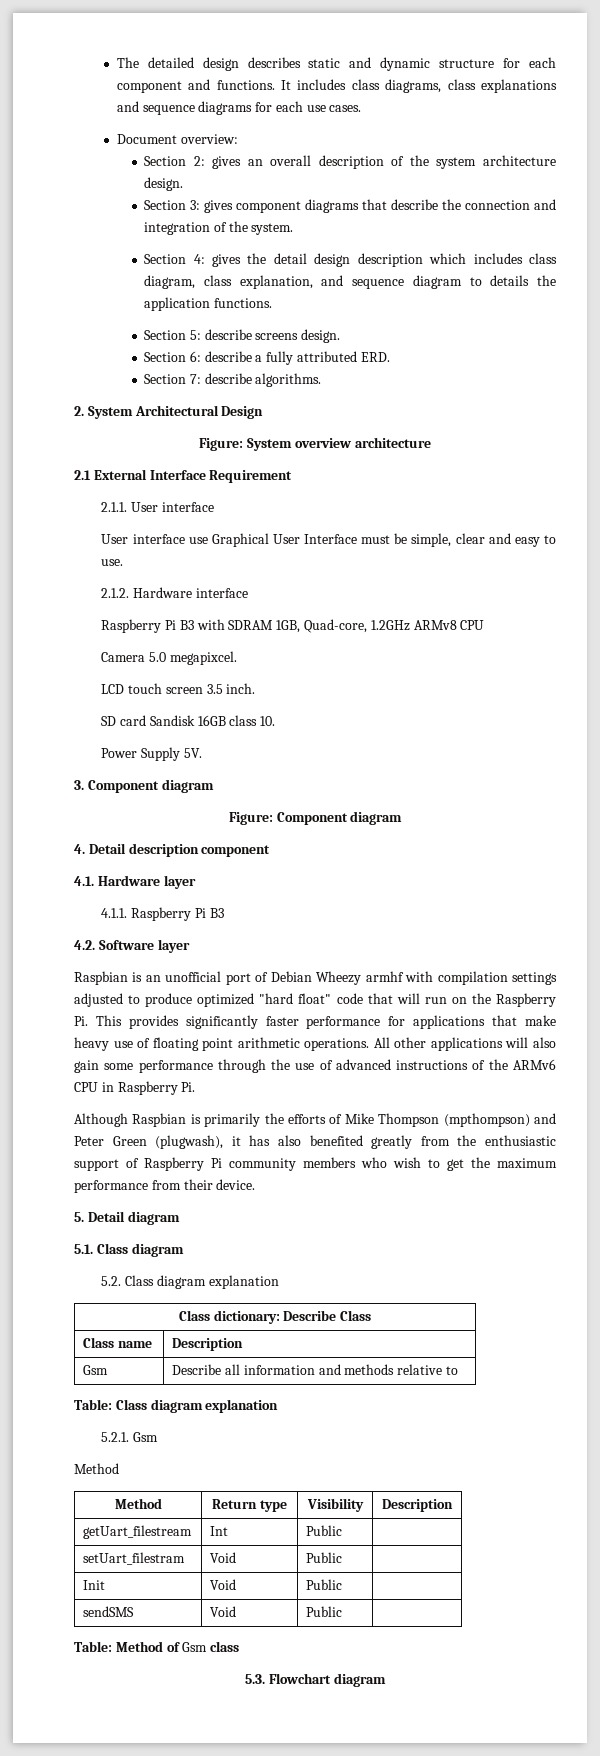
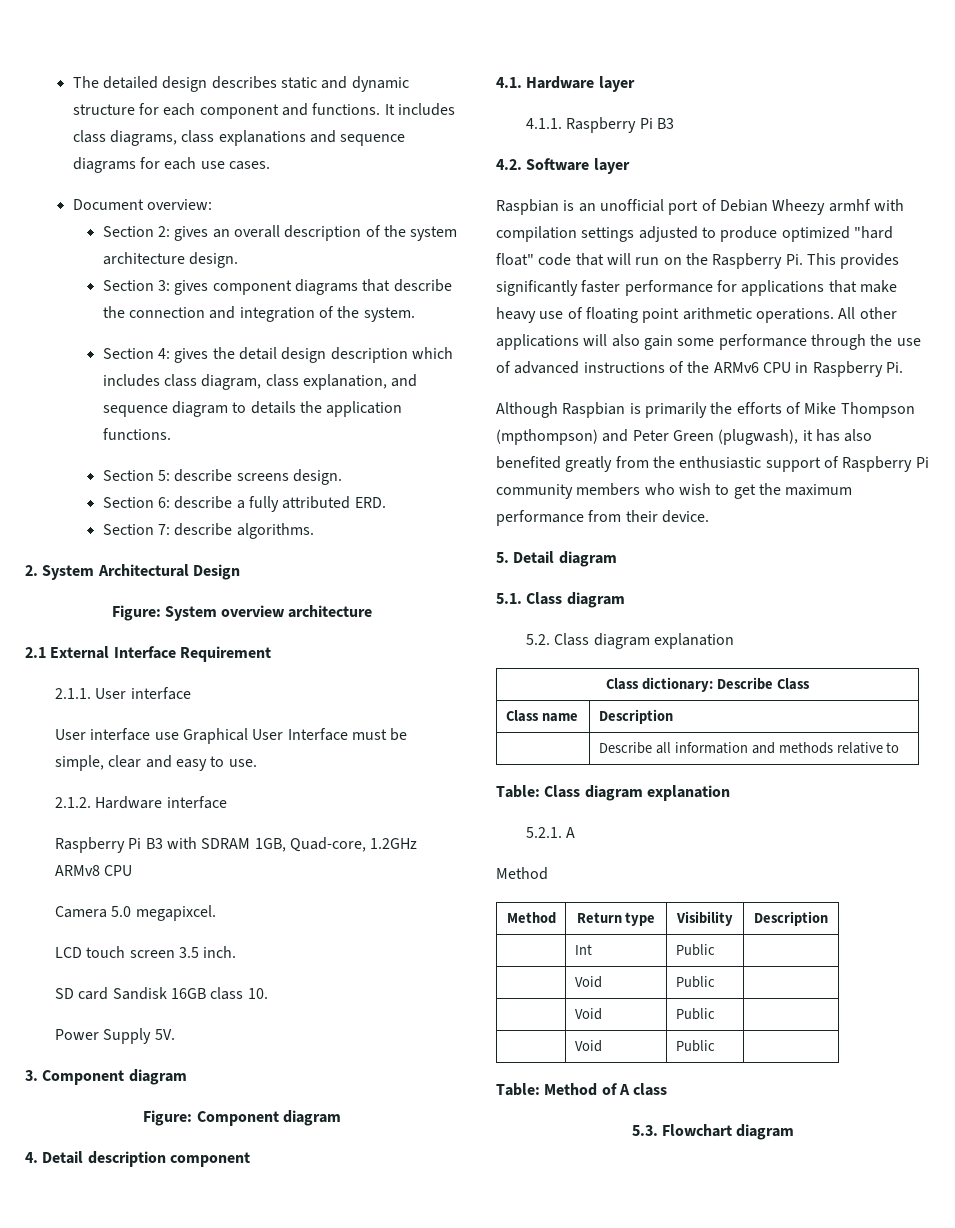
[83,1365,109,1375] Gsm -> (673, 716) none
[133,1432,159,1442] Gsm -> [566,827,576,838] A
[83,1525,193,1539] getUart_filestream -> (828, 918) none
[83,1552,186,1565] [210,1552,237,1563] [306,1552,343,1563] [83,1580,106,1590] [210,1579,237,1590] [306,1579,343,1590] [83,1606,135,1617] setUart_filestram | Void | Public | // Init | Void | Public | // sendSMS -> [574,976,602,988] [675,976,715,988] [574,1008,602,1020] [675,1008,715,1020] | Void | Public | // | Void | Public | //
[182,1642,208,1652] Gsm -> [618,1084,630,1095] A

